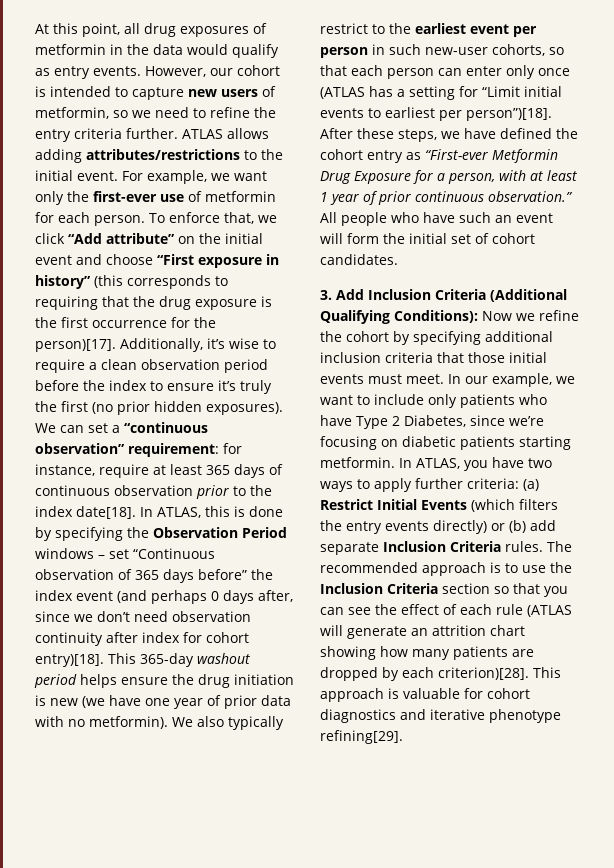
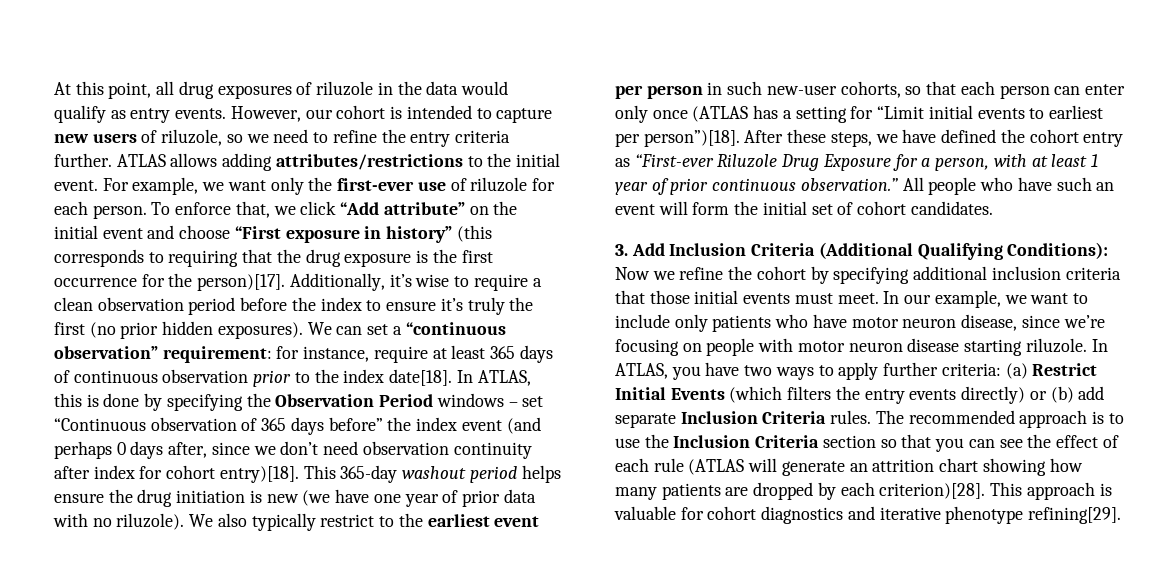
[35,44,106,55] metformin -> [316,81,374,96] riluzole
[35,107,109,119] metformin, -> [161,129,223,146] riluzole,
[205,191,276,202] metformin -> [470,177,528,192] riluzole
[89,716,168,729] metformin). -> [116,513,185,530] riluzole).
[492,149,558,163] Metformin -> [717,154,778,168] Riluzole
[356,415,466,429] Type 2 Diabetes, -> [851,314,1018,331] motor neuron disease,
[402,436,571,450] [320,457,395,468] diabetic patients starting metformin. -> [706,338,1087,356] people with motor neuron disease starting riluzole.

